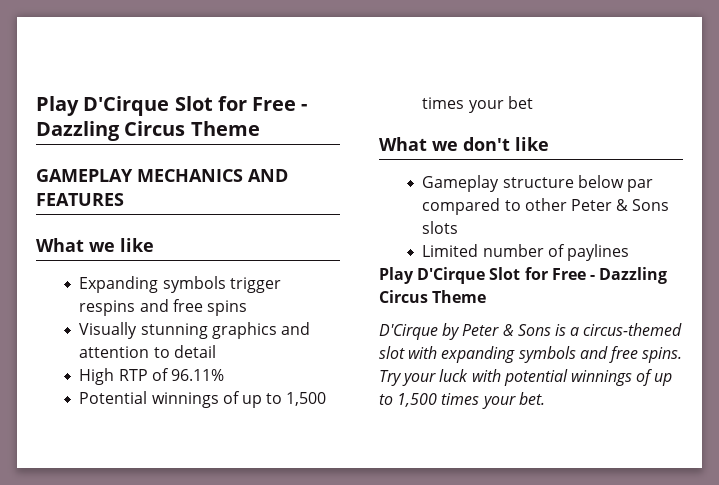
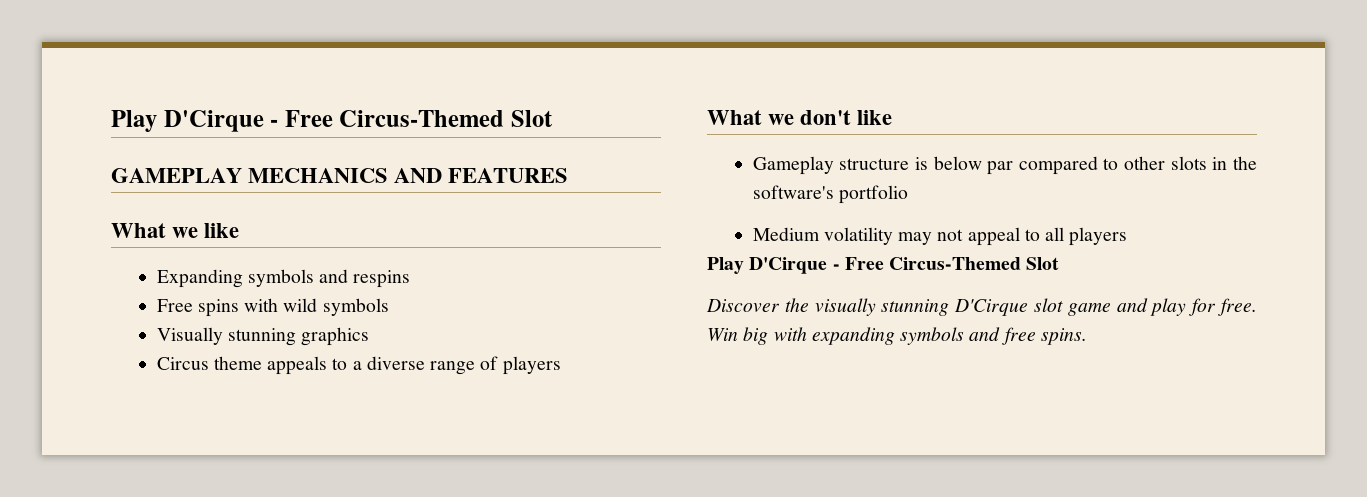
[36,96,308,116] [36,121,260,141] Play D'Cirque Slot for Free - Dazzling Circus Theme -> [111,110,554,132] Play D'Cirque - Free Circus-Themed Slot
[229,277,281,293] trigger -> [319,269,349,283] and
[139,299,203,312] and free -> [156,299,193,312] // Free
(247, 308) none -> [244,298,389,316] with wild symbols
[280,322,310,335] [79,345,216,358] [79,368,224,385] [79,391,327,408] [422,96,533,113] and attention to detail // High RTP of 96.11% // Potential winnings of up to 1,500 times your bet -> [156,356,561,375] // Circus theme appeals to a diverse range of players
(574, 182) none -> [914,157,928,170] is
[570,199,670,211] [422,221,459,234] [422,244,629,261] [379,267,668,284] [379,290,487,303] [379,323,683,340] [379,346,405,359] Peter & Sons slots // Limited number of paylines // Play D'Cirque Slot for Free - Dazzling Circus Theme // D'Cirque by Peter & Sons is a circus-themed slot -> [1170,156,1257,170] [752,185,908,204] [752,227,1128,246] [707,257,1060,274] [706,298,1257,316] [707,327,769,345] slots in the software's portfolio // Medium volatility may not appeal to all players // Play D'Cirque - Free Circus-Themed Slot // Discover the visually stunning D'Cirque slot game and play for free. Win big
[379,369,673,386] [379,392,545,409] Try your luck with potential winnings of up to 1,500 times your bet. -> (1087, 336) none

